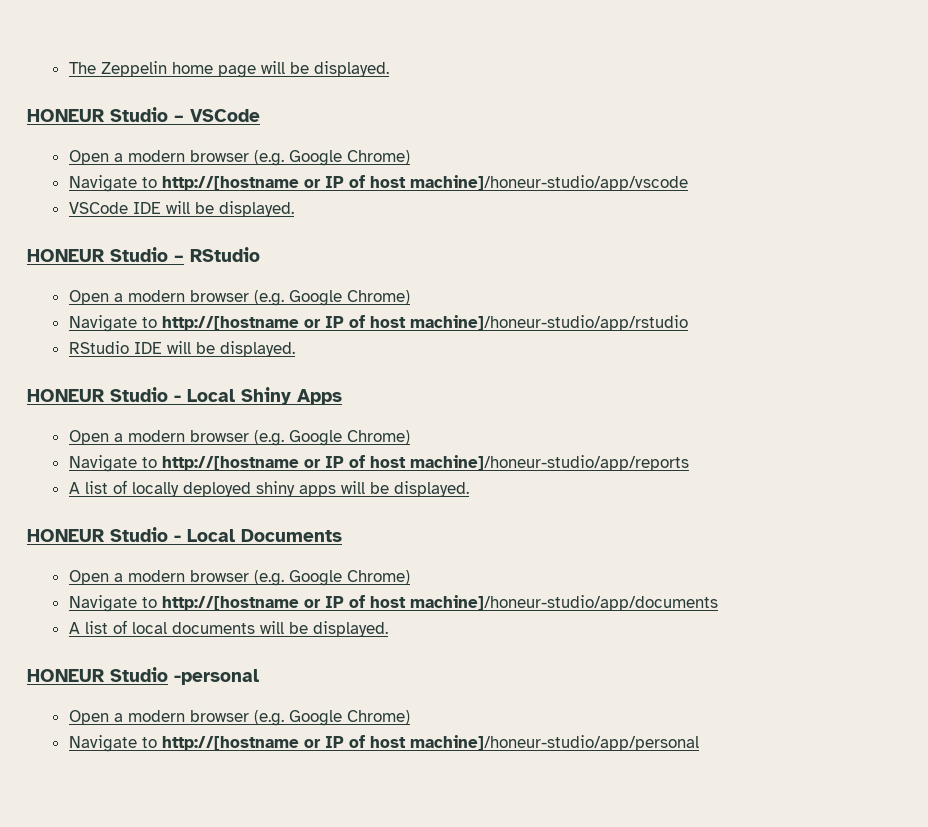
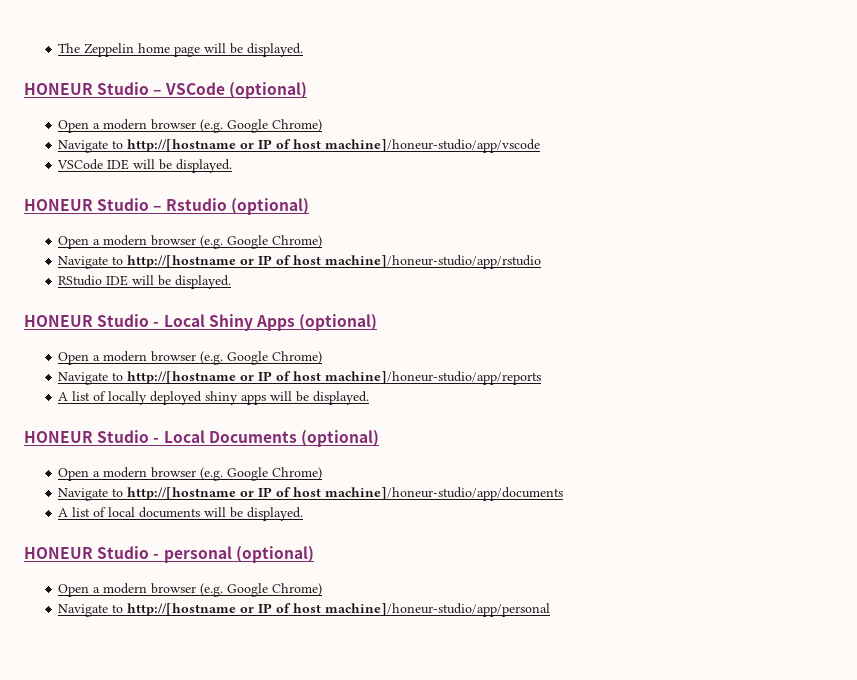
(260, 115) none -> [228,82,307,99] (optional)
[190,247,260,262] RStudio -> [165,198,309,215] Rstudio (optional)
(342, 397) none -> [299,314,378,331] (optional)
(342, 535) none -> [300,430,379,447] (optional)
[174,669,259,685] -personal -> [153,546,314,563] - personal (optional)

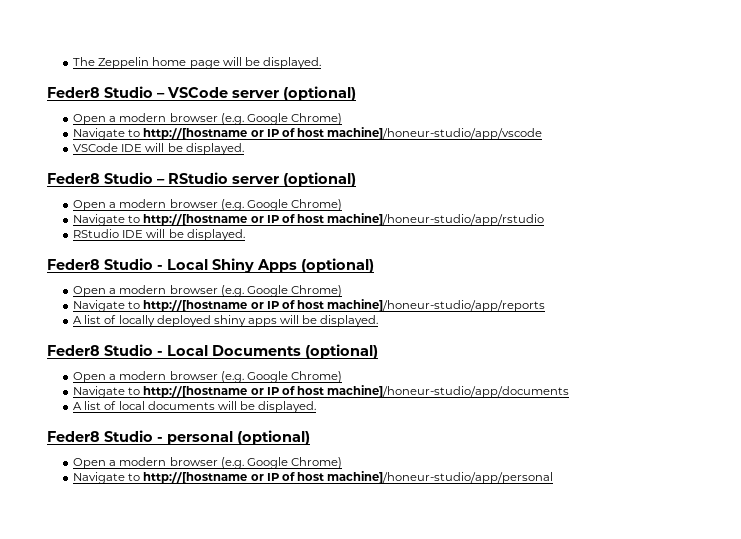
[24,83,93,95] HONEUR -> [47,87,100,98] Feder8
(225, 88) none -> [232,90,279,98] server
[24,198,227,211] HONEUR Studio – Rstudio -> [47,172,279,184] Feder8 Studio – RStudio server
[24,315,93,327] HONEUR -> [47,259,100,270] Feder8
[24,431,93,443] HONEUR -> [47,345,100,356] Feder8
[24,547,93,559] HONEUR -> [47,431,100,442] Feder8

